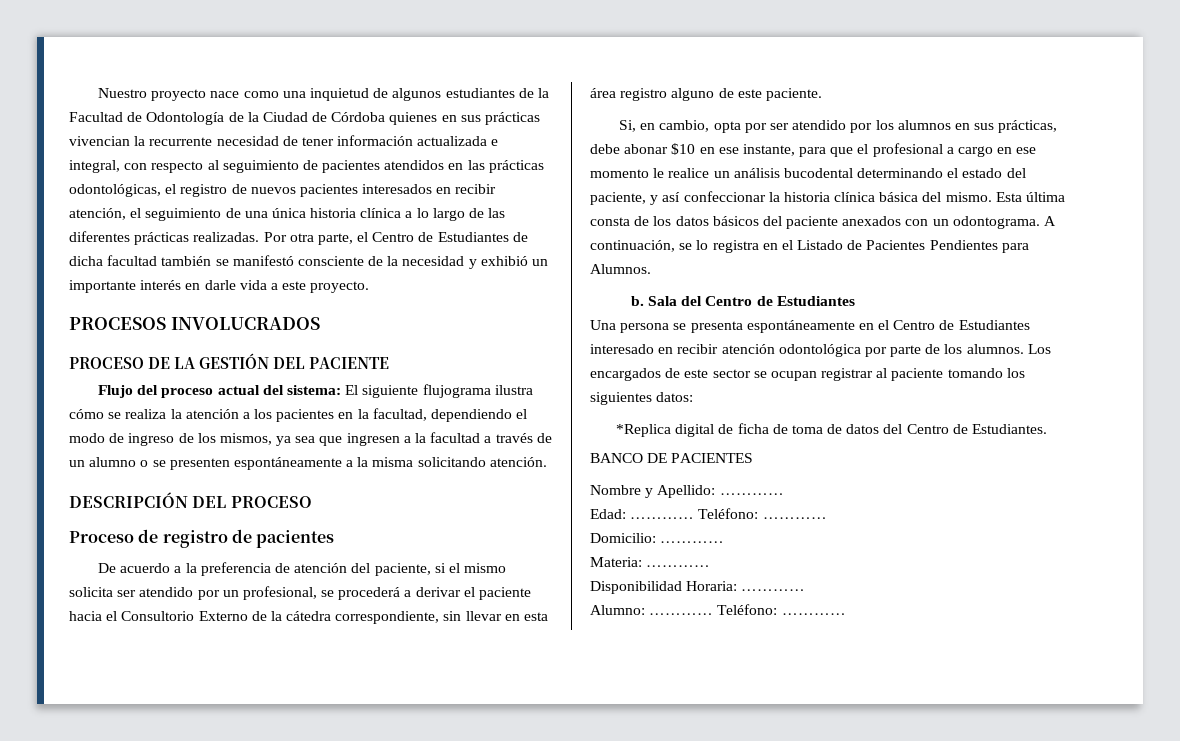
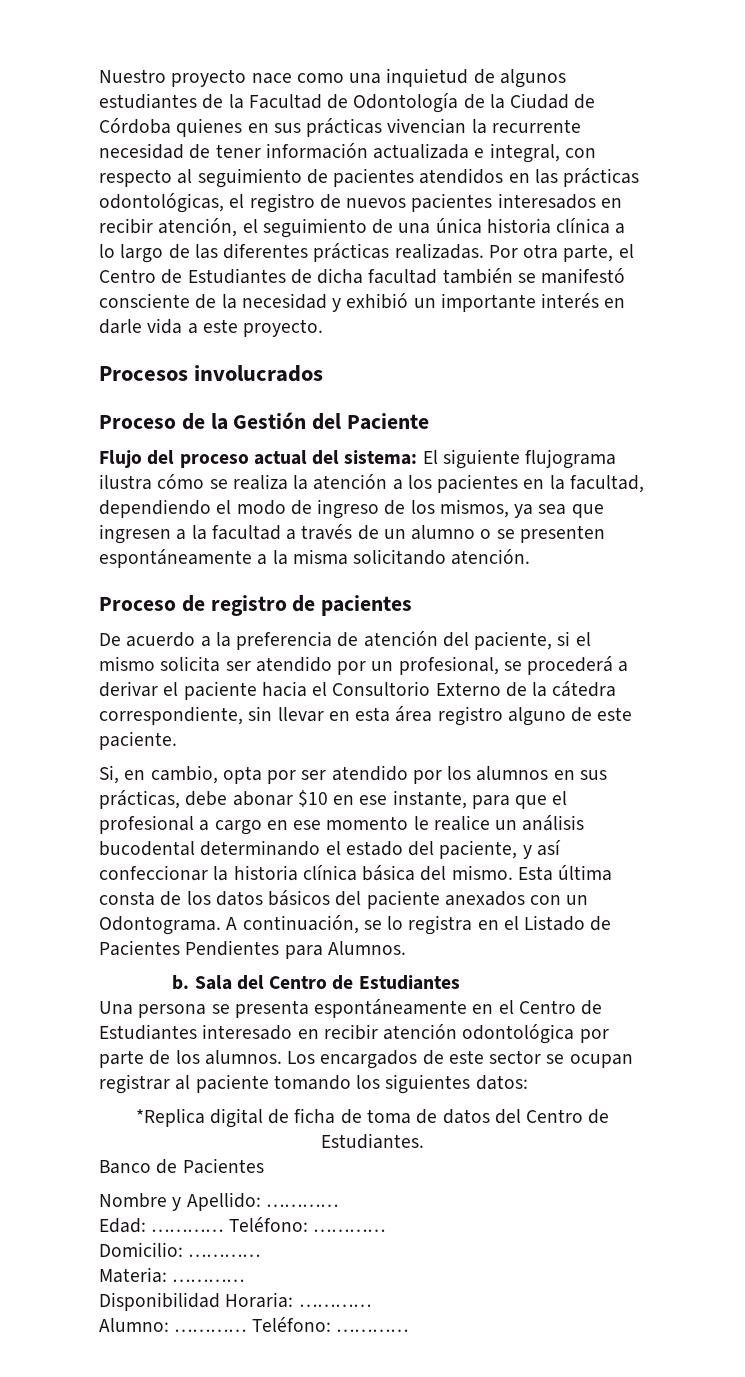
[69,317,320,330] [69,353,390,369] PROCESOS INVOLUCRADOS // PROCESO DE LA GESTIÓN DEL PACIENTE -> [99,365,324,382] [99,412,430,430] Procesos involucrados // Proceso de la Gestión del Paciente
[69,492,312,508] // DESCRIPCIÓN DEL PROCESO -> (531, 557) none
[952,216,1040,229] odontograma. -> [99,916,221,935] Odontograma.
[590,453,754,463] BANCO DE PACIENTES -> [99,1158,264,1174] Banco de Pacientes

